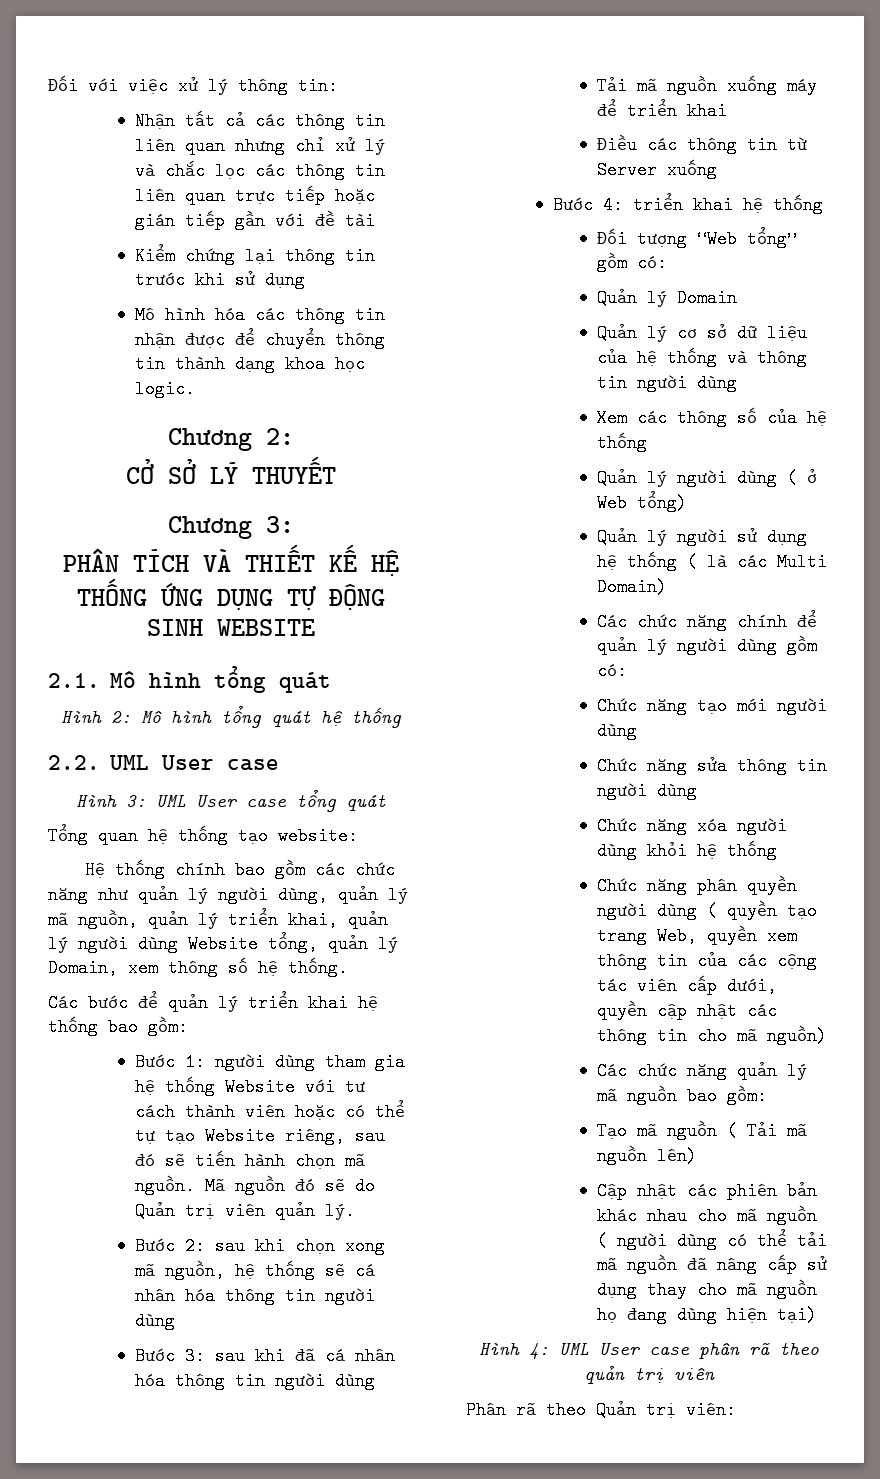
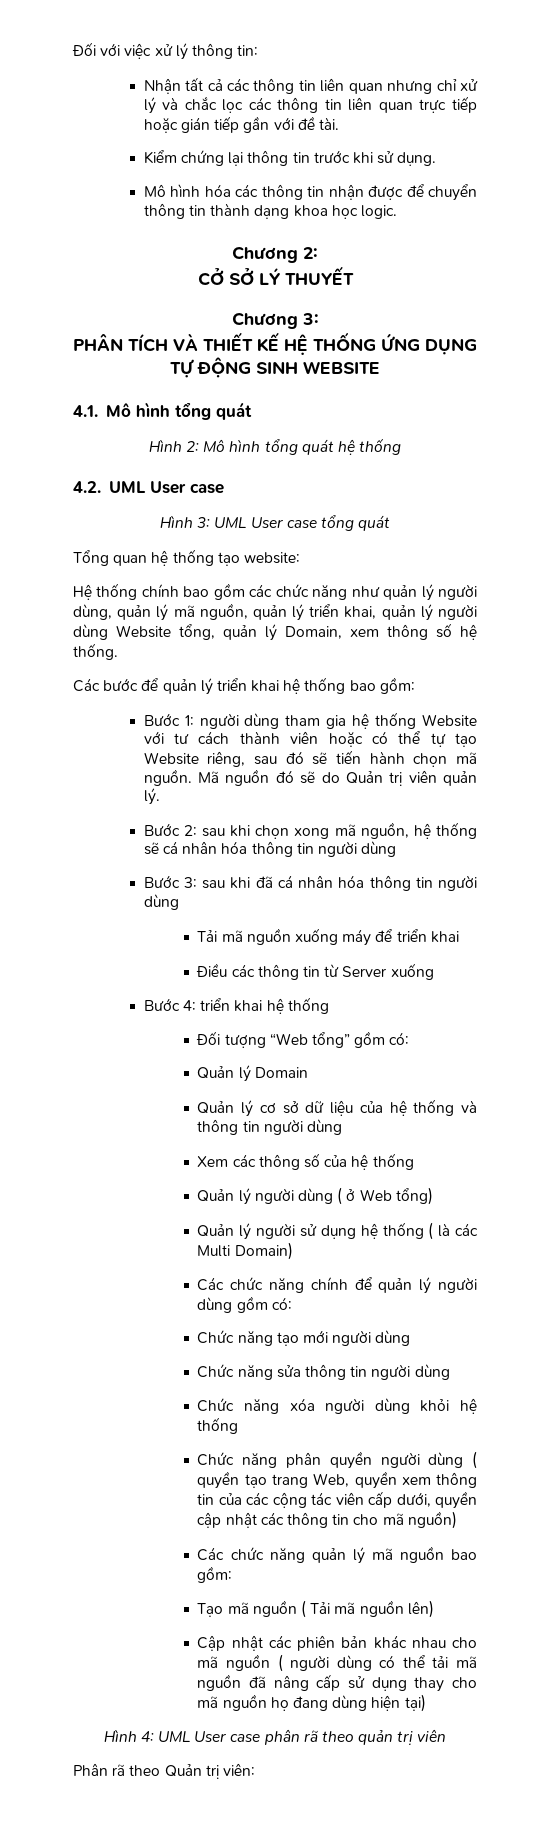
[344,212,375,230] tài -> [318,117,339,130] tài.
[264,271,305,289] dụng -> [397,152,437,166] dụng.
[48,673,100,688] 2.1. -> [73,405,98,417] 4.1.
[48,755,100,770] 2.2. -> [73,481,101,493] 4.2.

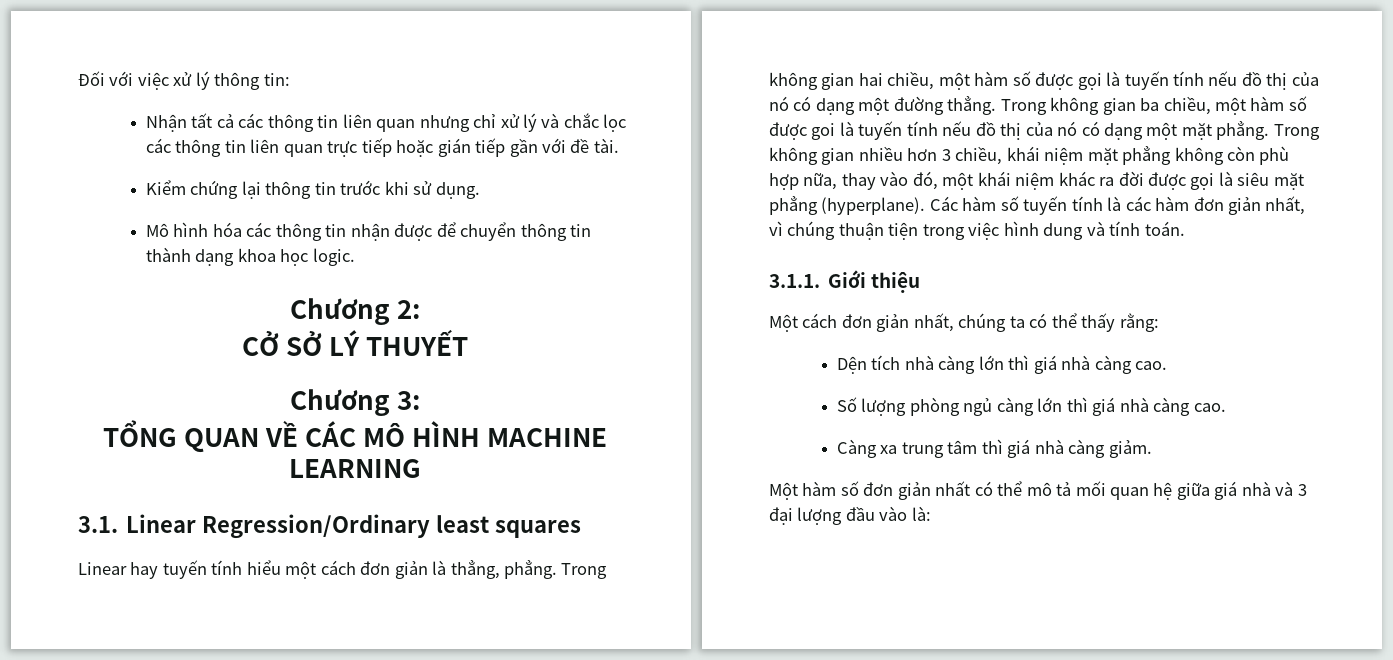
[73,332,477,355] [170,357,380,378] [73,402,252,420] [148,438,402,455] [73,481,224,494] [159,515,391,531] [73,549,300,566] [73,583,477,601] [73,603,478,621] [73,623,477,641] [73,643,118,660] [73,677,415,695] [143,712,477,729] [143,731,477,747] [143,750,477,767] [143,769,477,786] [143,788,160,805] [143,822,477,839] [143,841,397,857] [143,875,477,891] [143,894,179,910] [197,928,459,946] [196,963,434,980] [143,997,329,1014] [196,1031,410,1048] [197,1065,308,1082] [197,1099,477,1117] [197,1119,343,1135] [197,1153,414,1170] [197,1187,433,1205] [197,1222,479,1240] [197,1242,293,1260] [197,1277,477,1294] [197,1296,292,1313] [197,1330,411,1346] [197,1364,450,1380] [197,1398,477,1414] [197,1417,239,1434] [197,1451,478,1469] [197,1471,478,1489] [197,1491,478,1509] [197,1511,457,1529] [197,1546,478,1564] [197,1566,233,1583] [197,1600,434,1618] [197,1635,477,1651] [197,1654,478,1672] [197,1674,478,1692] [197,1694,426,1712] [103,1729,447,1745] [73,1763,255,1779] PHÂN TÍCH VÀ THIẾT KẾ HỆ THỐNG ỨNG DỤNG TỰ ĐỘNG SINH WEBSITE // 4.1. Mô hình tổng quát // Hình 2: Mô hình tổng quát hệ thống // 4.2. UML User case // Hình 3: UML User case tổng quát // Tổng quan hệ thống tạo website: // Hệ thống chính bao gồm các chức năng như quản lý người dùng, quản lý mã nguồn, quản lý triển khai, quản lý người dùng Website tổng, quản lý Domain, xem thông số hệ thống. // Các bước để quản lý triển khai hệ thống bao gồm: // Bước 1: người dùng tham gia hệ thống Website với tư cách thành viên hoặc có thể tự tạo Website riêng, sau đó sẽ tiến hành chọn mã nguồn. Mã nguồn đó sẽ do Quản trị viên quản lý. // Bước 2: sau khi chọn xong mã nguồn, hệ thống sẽ cá nhân hóa thông tin người dùng // Bước 3: sau khi đã cá nhân hóa thông tin người dùng // Tải mã nguồn xuống máy để triển khai // Điều các thông tin từ Server xuống // Bước 4: triển khai hệ thống // Đối tượng “Web tổng” gồm có: // Quản lý Domain // Quản lý cơ sở dữ liệu của hệ thống và thông tin người dùng // Xem các thông số của hệ thống // Quản lý người dùng ( ở Web tổng) // Quản lý người sử dụng hệ thống ( là các Multi Domain) // Các chức năng chính để quản lý người dùng gồm có: // Chức năng tạo mới người dùng // Chức năng sửa thông tin người dùng // Chức năng xóa người dùng khỏi hệ thống // Chức năng phân quyền người dùng ( quyền tạo trang Web, quyền xem thông tin của các cộng tác viên cấp dưới, quyền cập nhật các thông tin cho mã nguồn) // Các chức năng quản lý mã nguồn bao gồm: // Tạo mã nguồn ( Tải mã nguồn lên) // Cập nhật các phiên bản khác nhau cho mã nguồn ( người dùng có thể tải mã nguồn đã nâng cấp sử dụng thay cho mã nguồn họ đang dùng hiện tại) // Hình 4: UML User case phân rã theo quản trị viên // Phân rã theo Quản trị viên: -> [102,420,608,453] [289,459,421,478] [78,514,582,539] [78,560,608,579] [769,71,1319,90] [769,96,1307,115] [769,121,1320,140] [769,146,1290,165] [769,171,1304,190] [769,196,1306,215] [769,221,1185,240] [769,270,921,293] [769,313,1159,332] [836,355,1168,374] [836,397,1226,416] [836,439,1152,458] [769,481,1307,500] [769,506,931,525] TỔNG QUAN VỀ CÁC MÔ HÌNH MACHINE LEARNING // 3.1. Linear Regression/Ordinary least squares // Linear hay tuyến tính hiểu một cách đơn giản là thẳng, phẳng. Trong không gian hai chiều, một hàm số được gọi là tuyến tính nếu đồ thị của nó có dạng một đường thẳng. Trong không gian ba chiều, một hàm số được goi là tuyến tính nếu đồ thị của nó có dạng một mặt phẳng. Trong không gian nhiều hơn 3 chiều, khái niệm mặt phẳng không còn phù hợp nữa, thay vào đó, một khái niệm khác ra đời được gọi là siêu mặt phẳng (hyperplane). Các hàm số tuyến tính là các hàm đơn giản nhất, vì chúng thuận tiện trong việc hình dung và tính toán. // 3.1.1. Giới thiệu // Một cách đơn giản nhất, chúng ta có thể thấy rằng: // Dện tích nhà càng lớn thì giá nhà càng cao. // Số lượng phòng ngủ càng lớn thì giá nhà càng cao. // Càng xa trung tâm thì giá nhà càng giảm. // Một hàm số đơn giản nhất có thể mô tả mối quan hệ giữa giá nhà và 3 đại lượng đầu vào là:

